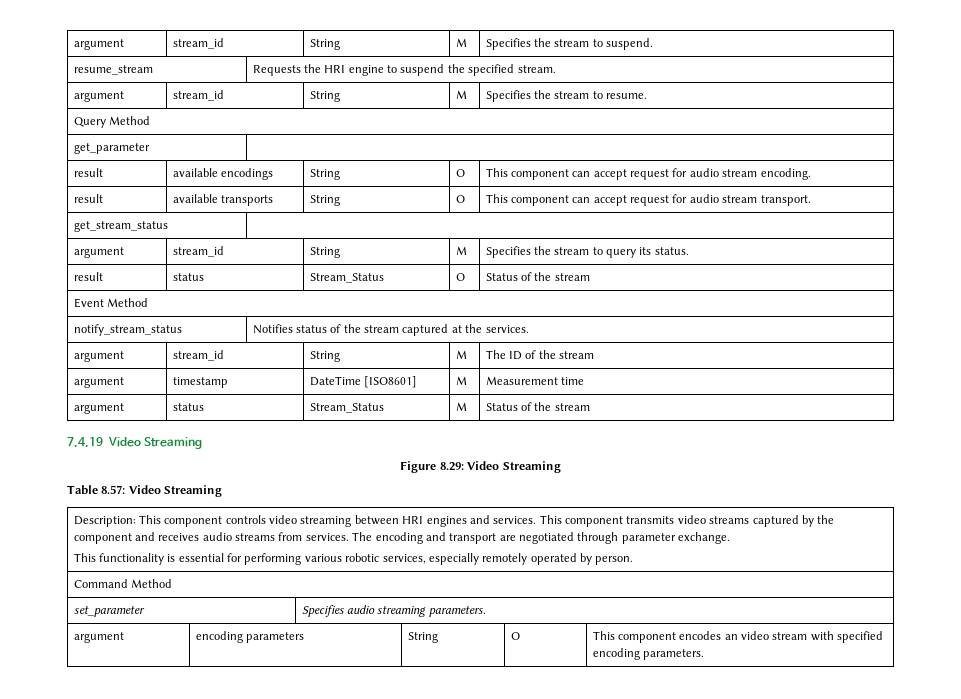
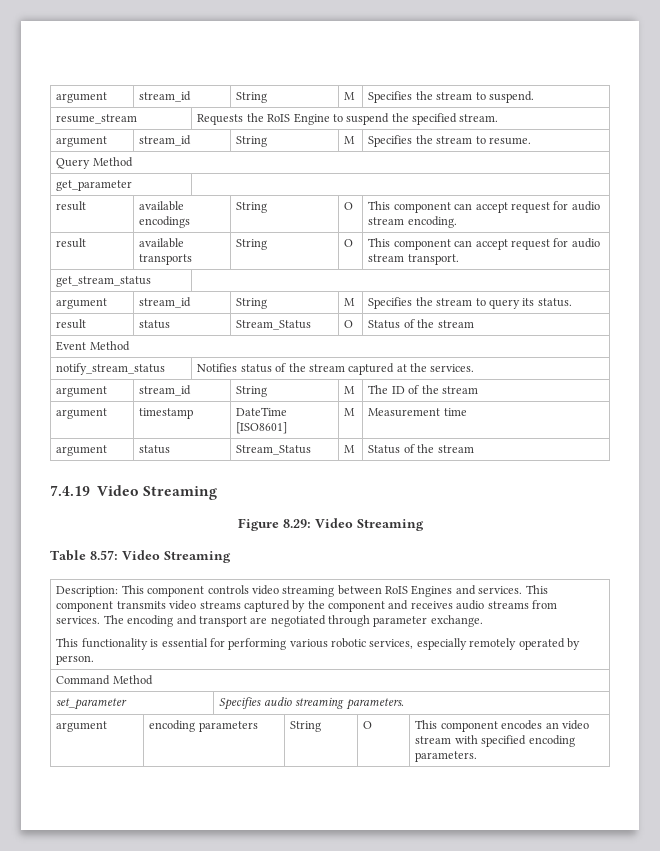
[324,65,384,76] HRI engine -> [267,113,330,125] RoIS Engine
[402,516,467,527] HRI engines -> [385,585,453,597] RoIS Engines

